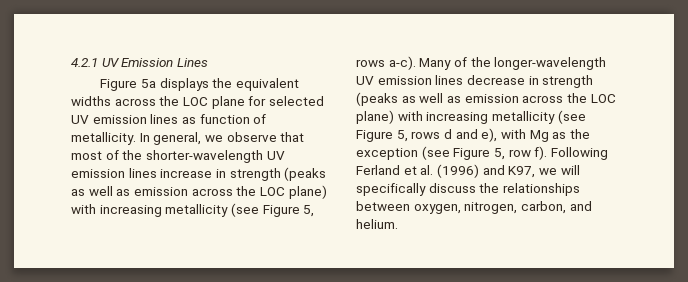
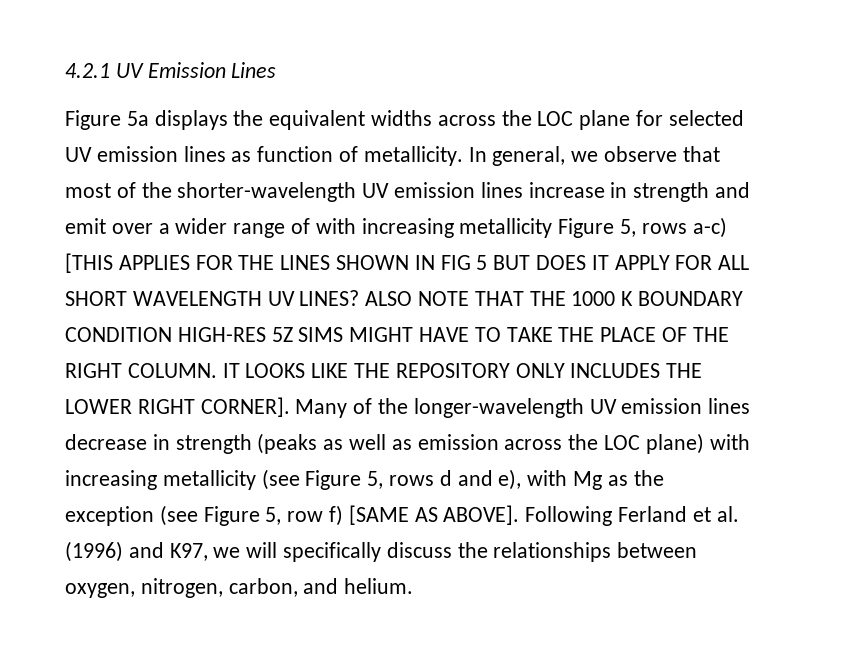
[284,167,327,181] [71,185,327,199] [71,203,315,217] [356,56,416,70] (peaks as well as emission across the LOC plane) with increasing metallicity (see Figure 5, rows a-c). -> [715,182,751,198] [65,217,727,238] [65,253,750,273] [65,290,744,306] [65,327,729,342] [65,363,703,378] [65,397,290,417] and emit over a wider range of with increasing metallicity Figure 5, rows a-c) [THIS APPLIES FOR THE LINES SHOWN IN FIG 5 BUT DOES IT APPLY FOR ALL SHORT WAVELENGTH UV LINES? ALSO NOTE THAT THE 1000 K BOUNDARY CONDITION HIGH-RES 5Z SIMS MIGHT HAVE TO TAKE THE PLACE OF THE RIGHT COLUMN. IT LOOKS LIKE THE REPOSITORY ONLY INCLUDES THE LOWER RIGHT CORNER].
[534,146,548,160] f). -> [329,505,520,526] f) [SAME AS ABOVE].

